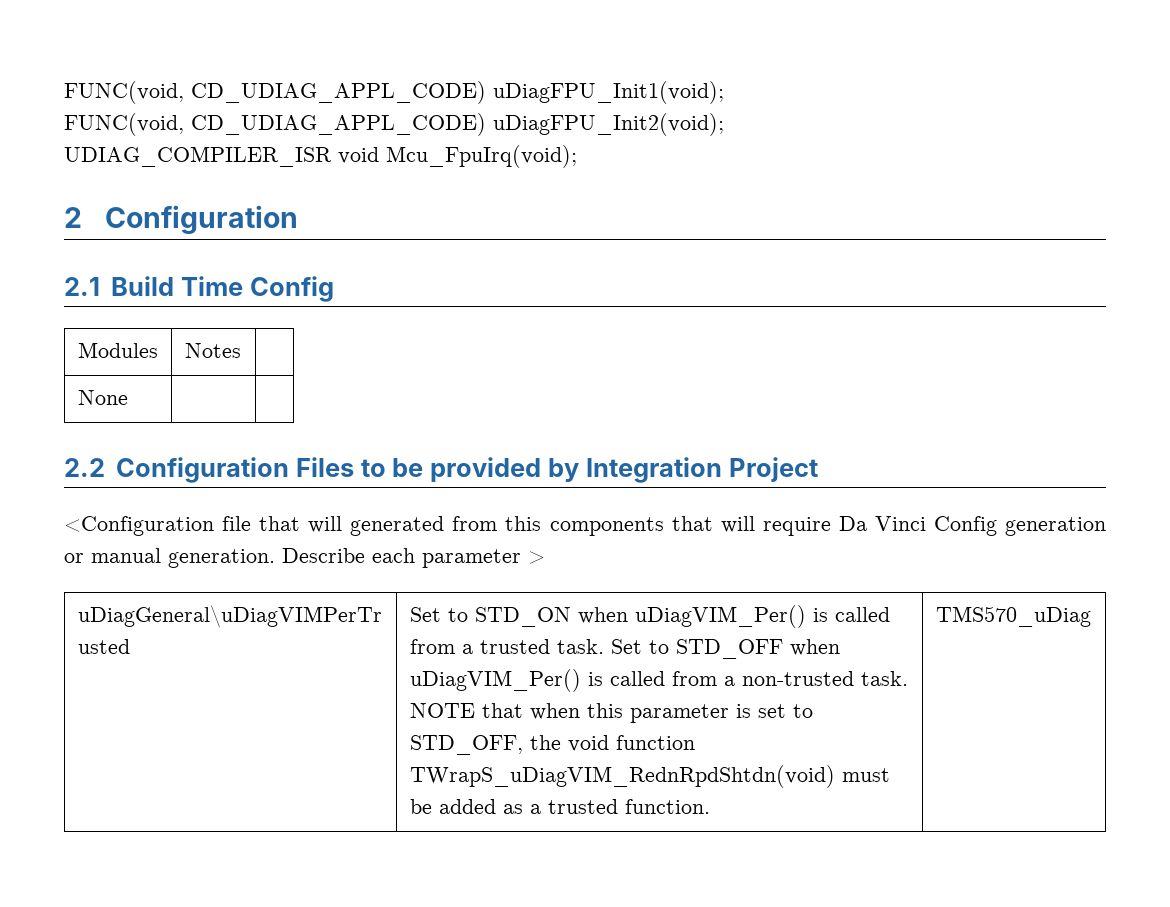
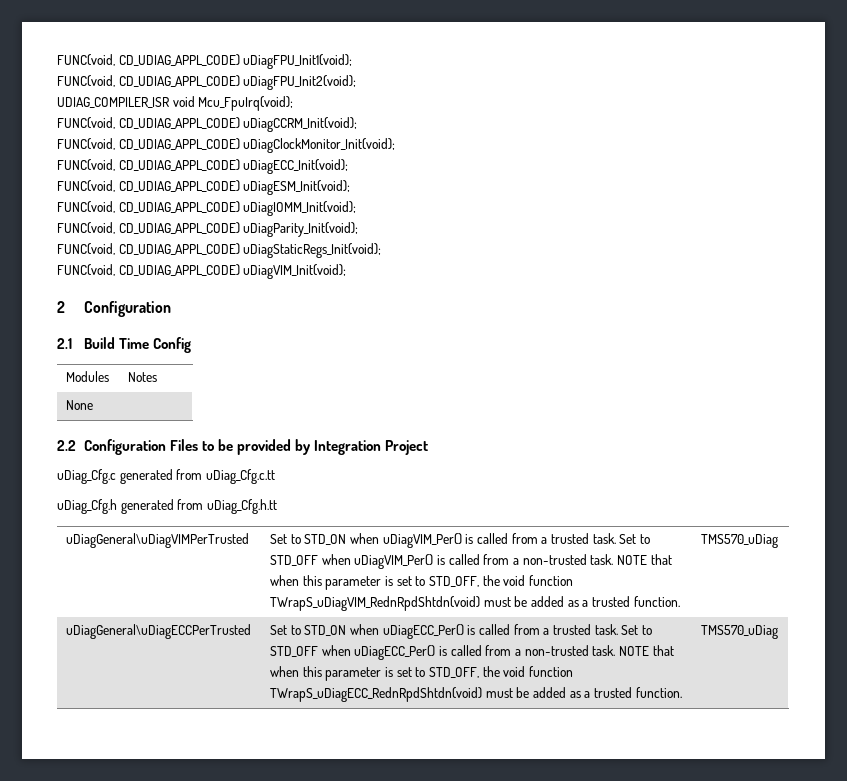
(577, 156) none -> [57,117,358,132] [57,138,396,153] [57,159,349,174] [57,180,351,195] [57,201,357,216] [57,222,359,237] [57,243,382,258] [57,264,347,279] // FUNC(void, CD_UDIAG_APPL_CODE) uDiagCCRM_Init(void); // FUNC(void, CD_UDIAG_APPL_CODE) uDiagClockMonitor_Init(void); // FUNC(void, CD_UDIAG_APPL_CODE) uDiagECC_Init(void); // FUNC(void, CD_UDIAG_APPL_CODE) uDiagESM_Init(void); // FUNC(void, CD_UDIAG_APPL_CODE) uDiagIOMM_Init(void); // FUNC(void, CD_UDIAG_APPL_CODE) uDiagParity_Init(void); // FUNC(void, CD_UDIAG_APPL_CODE) uDiagStaticRegs_Init(void); // FUNC(void, CD_UDIAG_APPL_CODE) uDiagVIM_Init(void);
[64,516,1106,536] [64,548,545,568] <Configuration file that will generated from this components that will require Da Vinci Config generation or manual generation. Describe each parameter > -> [57,469,275,484] [57,499,277,514] uDiag_Cfg.c generated from uDiag_Cfg.c.tt // uDiag_Cfg.h generated from uDiag_Cfg.h.tt
(1091, 616) none -> [66,624,252,639] [270,624,652,639] [270,645,674,660] [270,666,574,681] [270,687,682,702] [701,625,779,639] // uDiagGeneral\uDiagECCPerTrusted | Set to STD_ON when uDiagECC_Per() is called from a trusted task. Set to STD_OFF when uDiagECC_Per() is called from a non-trusted task. NOTE that when this parameter is set to STD_OFF, the void function TWrapS_uDiagECC_RednRpdShtdn(void) must be added as a trusted function. | TMS570_uDiag

